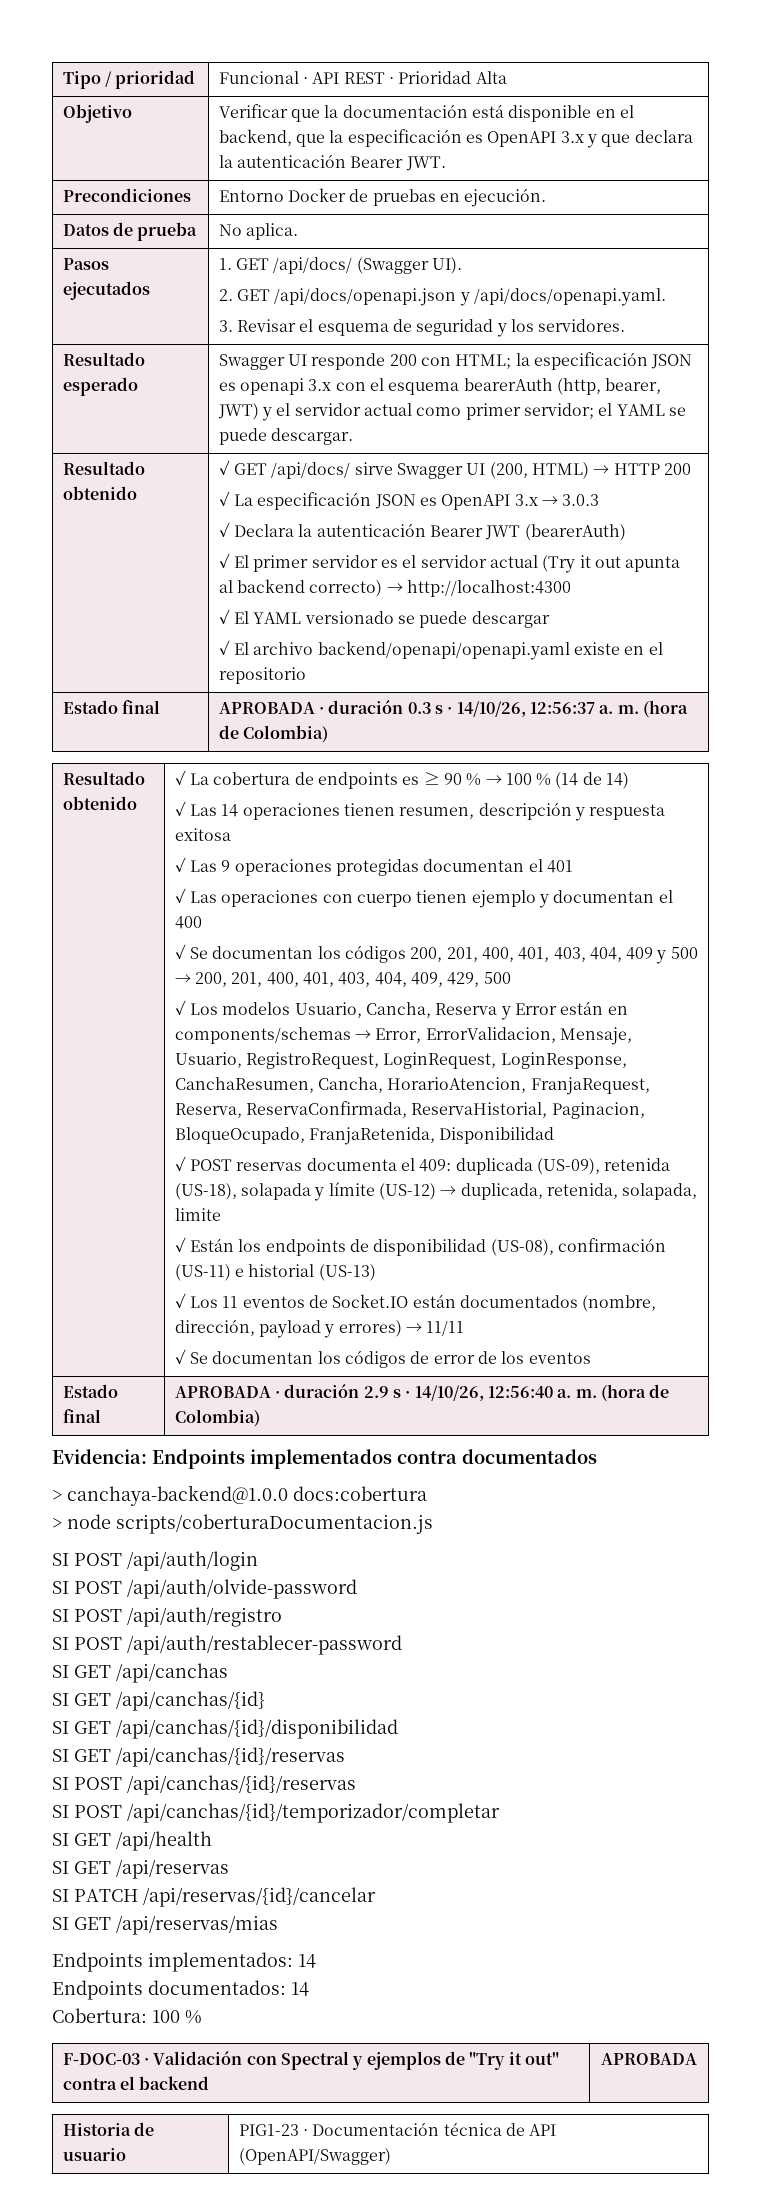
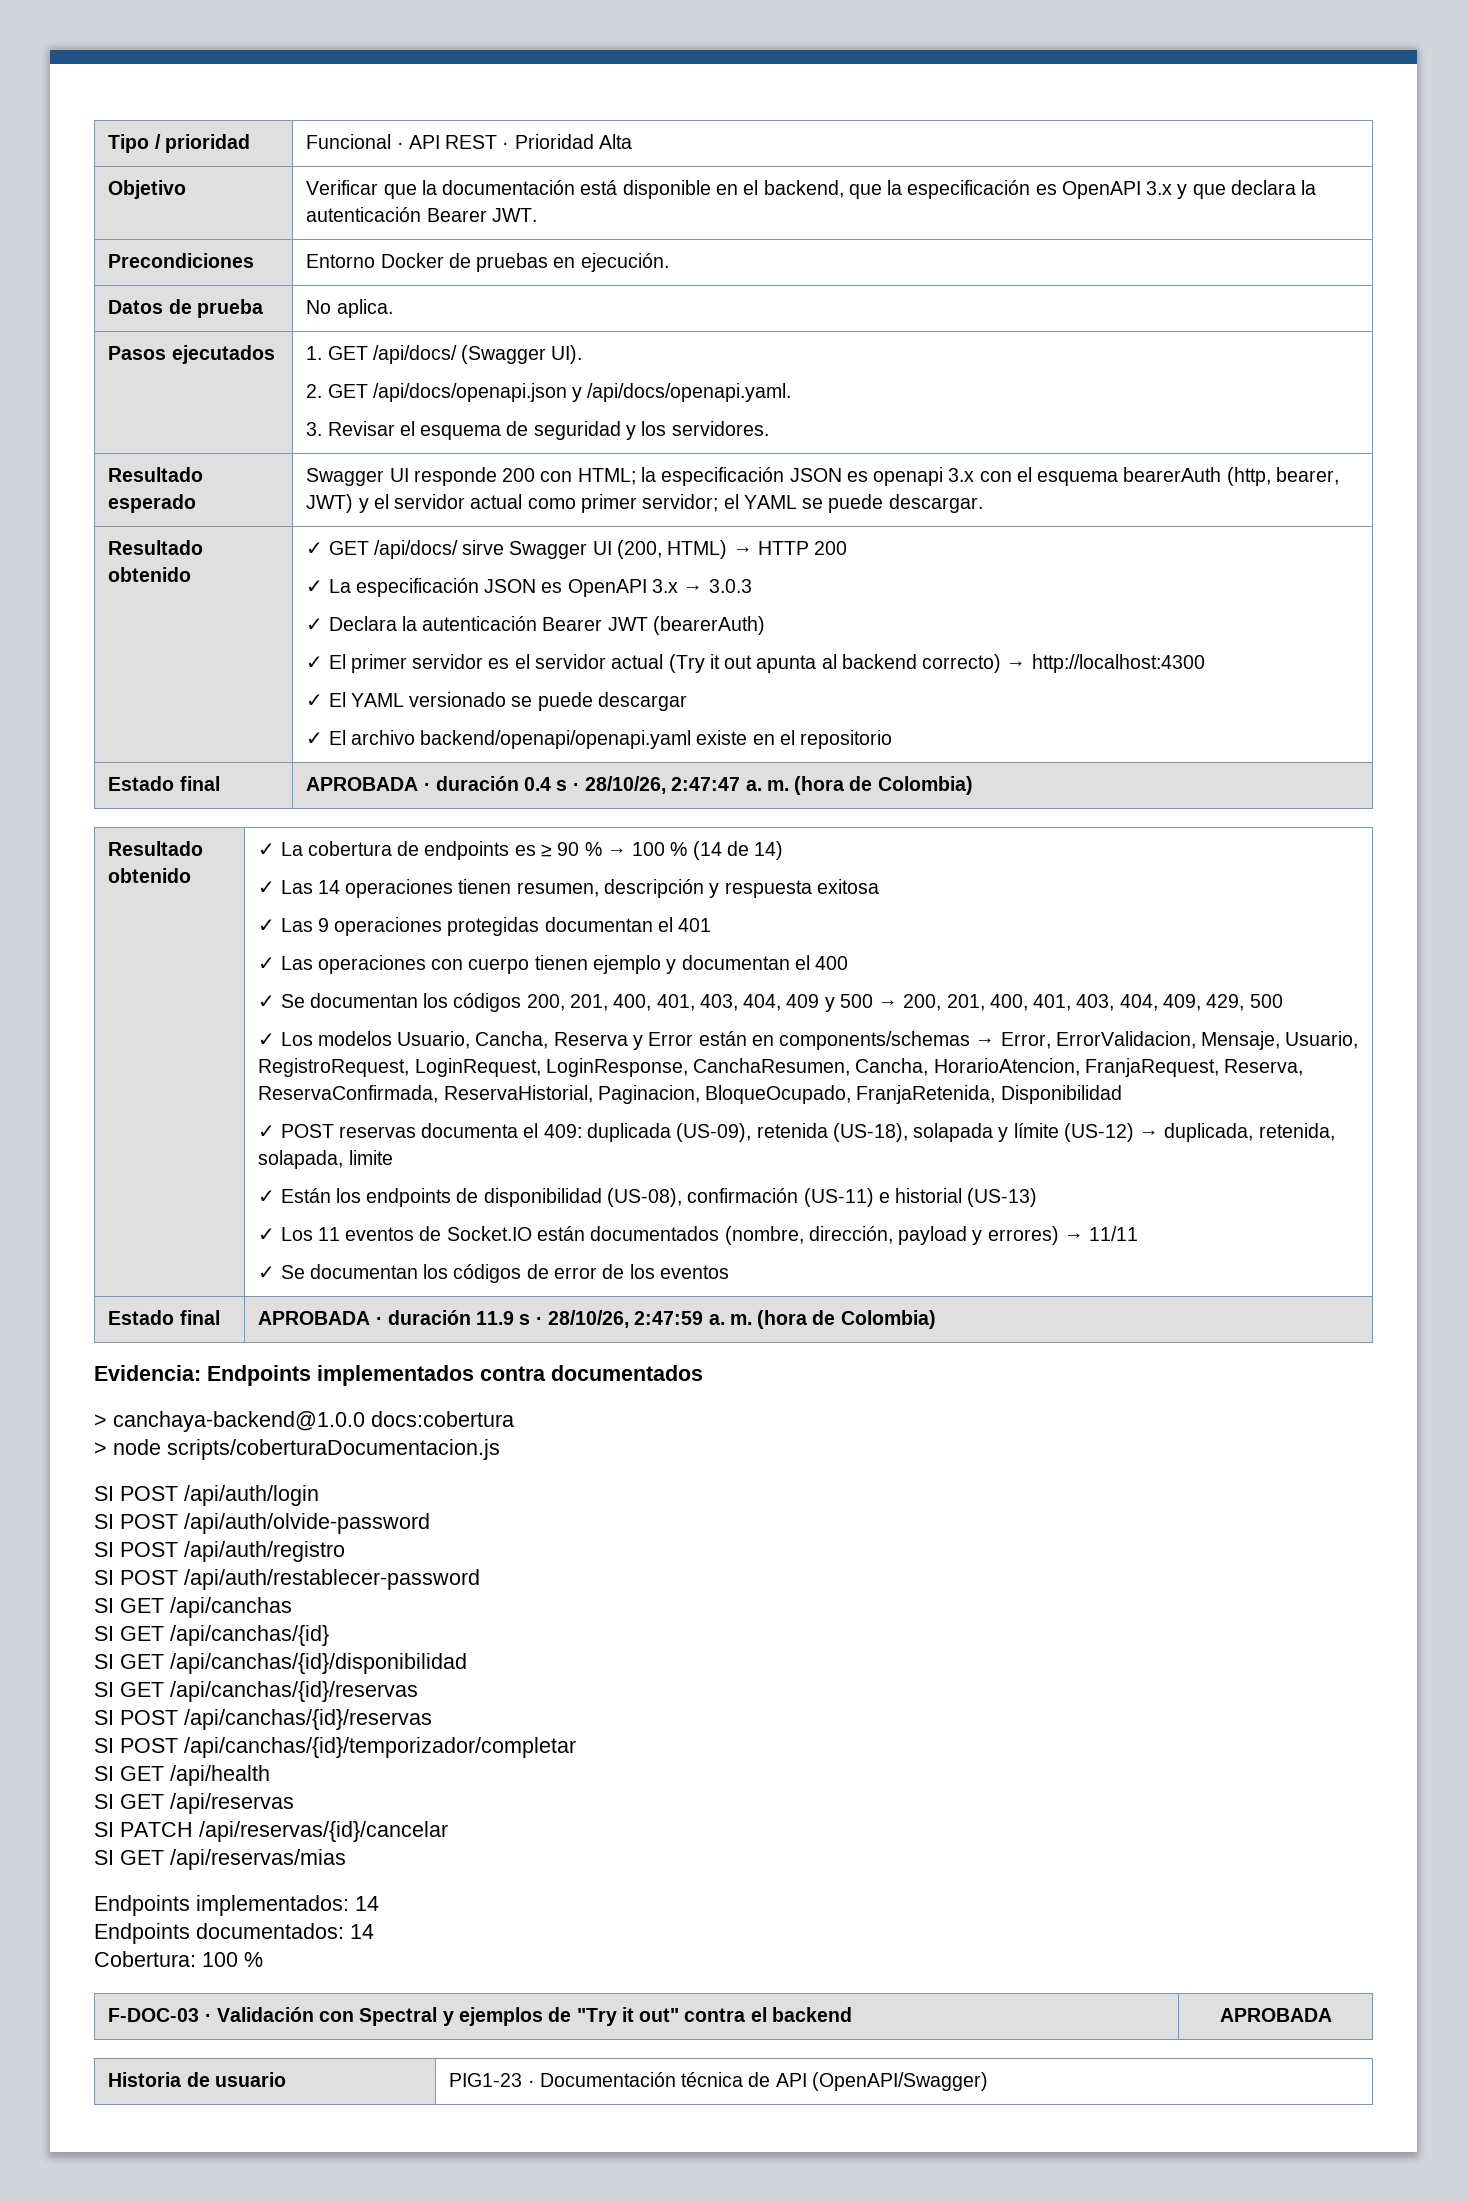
[407,701,595,717] 0.3 s · 14/10/26, 12:56:37 -> [524,776,741,794] 0.4 s · 28/10/26, 2:47:47
[363,1385,553,1401] 2.9 s · 14/10/26, 12:56:40 -> [476,1310,704,1328] 11.9 s · 28/10/26, 2:47:59

